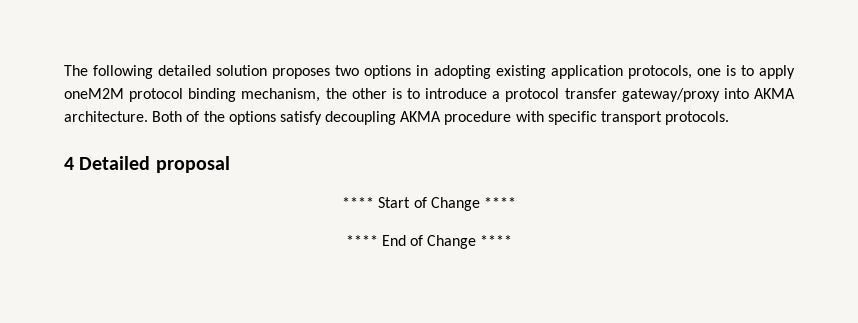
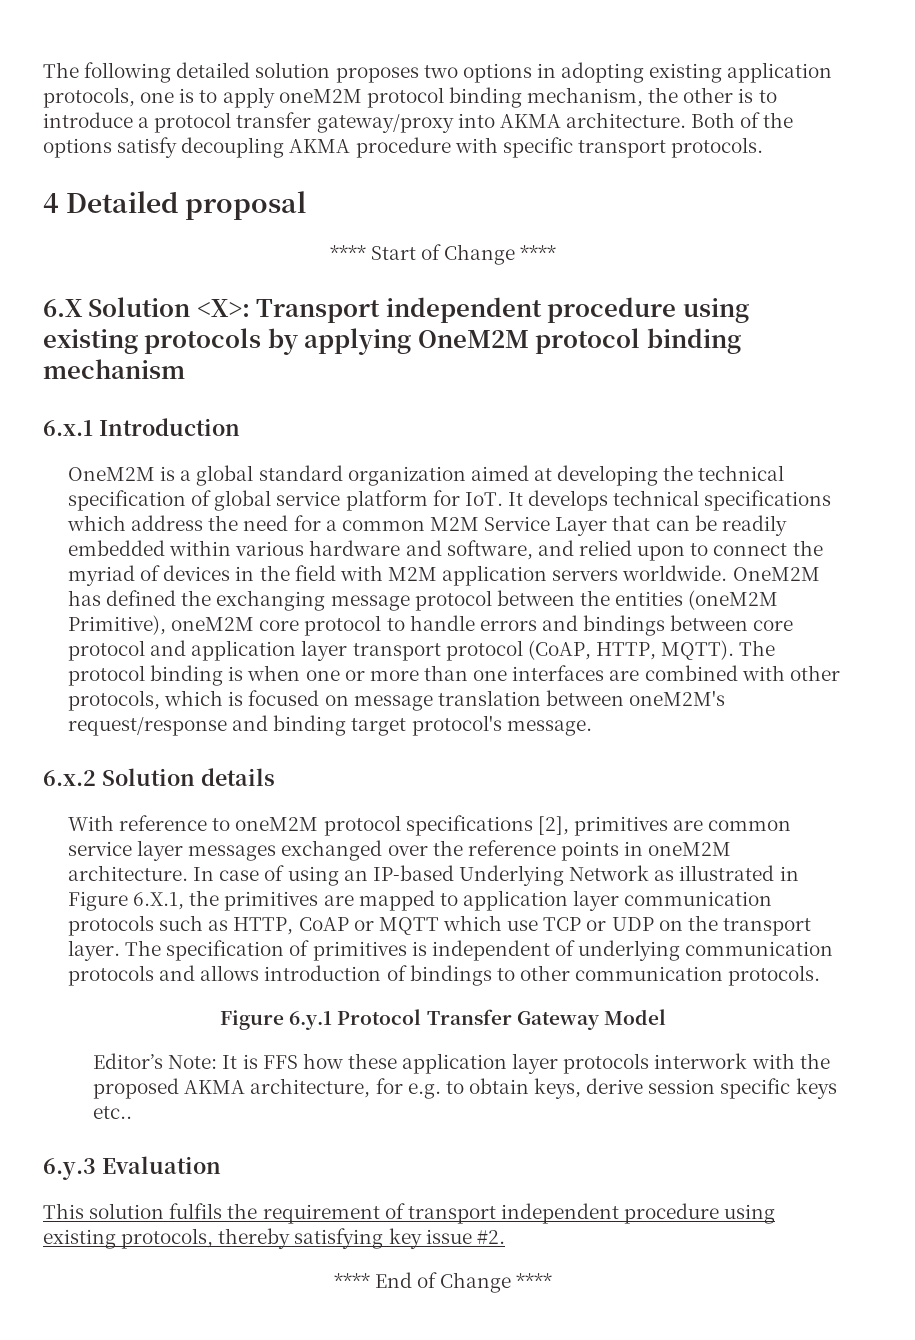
(516, 202) none -> [43,297,749,323] [43,328,741,355] [43,359,185,379] [43,418,240,436] [68,465,785,486] [68,490,832,511] [67,515,787,536] [68,540,823,561] [68,565,820,586] [68,590,779,611] [68,615,794,636] [68,640,776,661] [68,665,840,686] [68,690,726,711] [68,715,592,736] [43,768,275,786] [68,815,792,836] [68,840,732,861] [68,865,799,886] [68,890,773,911] [68,915,811,936] [68,940,834,961] [68,965,821,986] [220,1009,666,1030] [93,1053,830,1074] [93,1078,837,1099] [93,1106,133,1119] [43,1156,221,1180] [43,1203,776,1224] [43,1228,505,1249] // 6.X Solution <X>: Transport independent procedure using existing protocols by applying OneM2M protocol binding mechanism // 6.x.1 Introduction // OneM2M is a global standard organization aimed at developing the technical specification of global service platform for IoT. It develops technical specifications which address the need for a common M2M Service Layer that can be readily embedded within various hardware and software, and relied upon to connect the myriad of devices in the field with M2M application servers worldwide. OneM2M has defined the exchanging message protocol between the entities (oneM2M Primitive), oneM2M core protocol to handle errors and bindings between core protocol and application layer transport protocol (CoAP, HTTP, MQTT). The protocol binding is when one or more than one interfaces are combined with other protocols, which is focused on message translation between oneM2M's request/response and binding target protocol's message. // 6.x.2 Solution details // With reference to oneM2M protocol specifications [2], primitives are common service layer messages exchanged over the reference points in oneM2M architecture. In case of using an IP-based Underlying Network as illustrated in Figure 6.X.1, the primitives are mapped to application layer communication protocols such as HTTP, CoAP or MQTT which use TCP or UDP on the transport layer. The specification of primitives is independent of underlying communication protocols and allows introduction of bindings to other communication protocols. // Figure 6.y.1 Protocol Transfer Gateway Model // Editor’s Note: It is FFS how these application layer protocols interwork with the proposed AKMA architecture, for e.g. to obtain keys, derive session specific keys etc.. // 6.y.3 Evaluation // This solution fulfils the requirement of transport independent procedure using existing protocols, thereby satisfying key issue #2.

